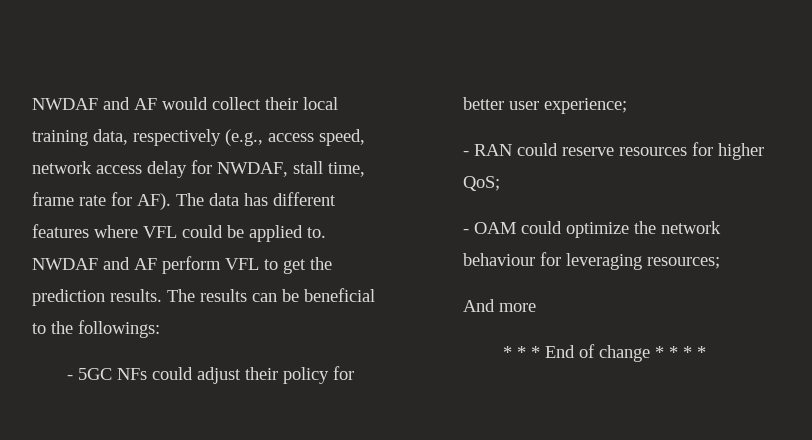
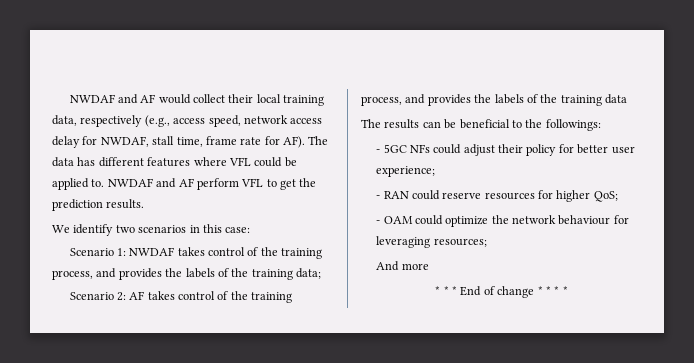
(162, 295) none -> [52,224,251,236] [69,247,323,259] [52,268,321,280] [69,291,293,303] [361,94,627,106] // We identify two scenarios in this case: // Scenario 1: NWDAF takes control of the training process, and provides the labels of the training data; // Scenario 2: AF takes control of the training process, and provides the labels of the training data //

